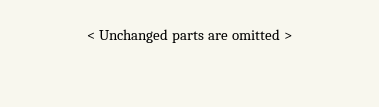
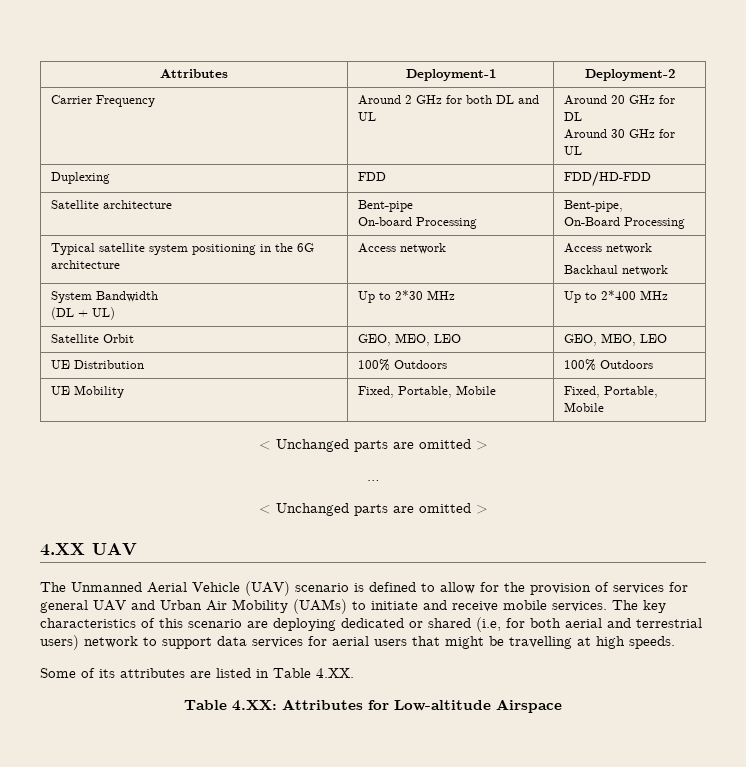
[87,29,292,43] < Unchanged parts are omitted > -> [160,69,228,78] [405,69,496,81] [584,69,675,81] [51,95,156,107] [358,95,540,105] [358,112,377,121] [564,95,676,105] [564,112,583,121] [564,129,676,139] [564,146,583,155] [51,172,111,184] [358,172,387,181] [564,171,652,187] [51,200,173,209] [358,200,414,212] [358,217,478,229] [564,200,624,212] [564,217,686,229] [51,243,315,255] [51,260,121,269] [358,243,447,254] [564,243,653,254] [564,265,669,276] [51,291,159,303] [51,307,116,320] [358,290,456,303] [564,290,669,303] [51,334,135,343] [358,333,462,346] [564,333,668,346] [51,360,145,369] [358,359,448,371] [564,359,654,371] [51,385,125,398] [358,385,497,398] [564,386,659,398] [564,402,605,412] [258,439,488,452] [366,480,380,481] [258,503,488,516] [40,543,137,556] [40,581,688,596] [40,599,666,614] [40,617,702,632] [40,635,675,650] [40,668,354,678] [184,699,562,713] Attributes | Deployment-1 | Deployment-2 // Carrier Frequency | Around 2 GHz for both DL and UL | Around 20 GHz for DL // Around 30 GHz for UL // Duplexing | FDD | FDD/HD-FDD // Satellite architecture | Bent-pipe // On-board Processing | Bent-pipe, // On-Board Processing // Typical satellite system positioning in the 6G architecture | Access network | Access network // Backhaul network // System Bandwidth // (DL + UL) | Up to 2*30 MHz | Up to 2*400 MHz // Satellite Orbit | GEO, MEO, LEO | GEO, MEO, LEO // UE Distribution | 100% Outdoors | 100% Outdoors // UE Mobility | Fixed, Portable, Mobile | Fixed, Portable, Mobile // < Unchanged parts are omitted > // … // < Unchanged parts are omitted > // 4.XX UAV // The Unmanned Aerial Vehicle (UAV) scenario is defined to allow for the provision of services for general UAV and Urban Air Mobility (UAMs) to initiate and receive mobile services. The key characteristics of this scenario are deploying dedicated or shared (i.e, for both aerial and terrestrial users) network to support data services for aerial users that might be travelling at high speeds. // Some of its attributes are listed in Table 4.XX. // Table 4.XX: Attributes for Low-altitude Airspace

